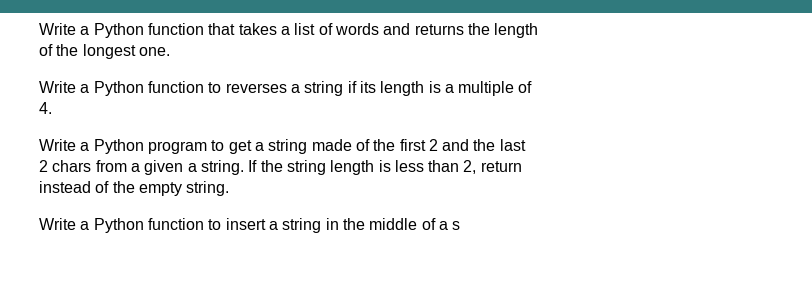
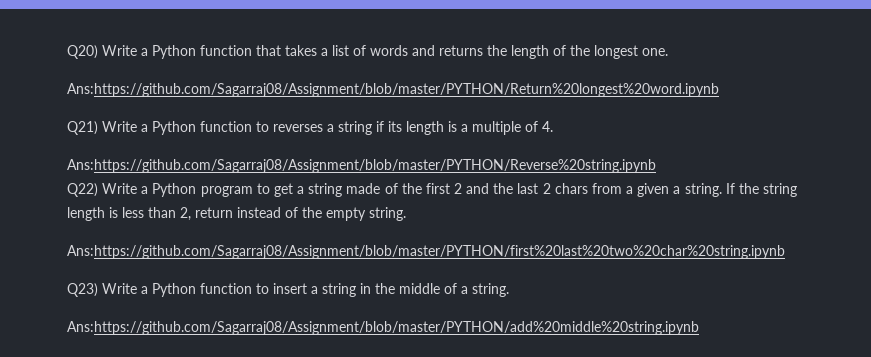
(39, 29) none -> [67,45,98,59] Q20)
(539, 30) // -> (549, 52) none
(170, 51) none -> [67,83,719,97] [67,121,98,135] Ans:https://github.com/Sagarraj08/Assignment/blob/master/PYTHON/Return%20longest%20word.ipynb // Q21)
(533, 87) // -> (538, 126) none
(52, 108) none -> [67,159,656,173] [67,183,98,197] Ans:https://github.com/Sagarraj08/Assignment/blob/master/PYTHON/Reverse%20string.ipynb // Q22)
(526, 145) // -> (539, 188) none
(522, 166) // -> (233, 212) none
(230, 188) none -> [67,245,785,259] [67,283,98,297] Ans:https://github.com/Sagarraj08/Assignment/blob/master/PYTHON/first%20last%20two%20char%20string.ipynb // Q23)
[452,221,461,230] s -> [472,283,509,297] [67,321,699,335] string. // Ans:https://github.com/Sagarraj08/Assignment/blob/master/PYTHON/add%20middle%20string.ipynb

